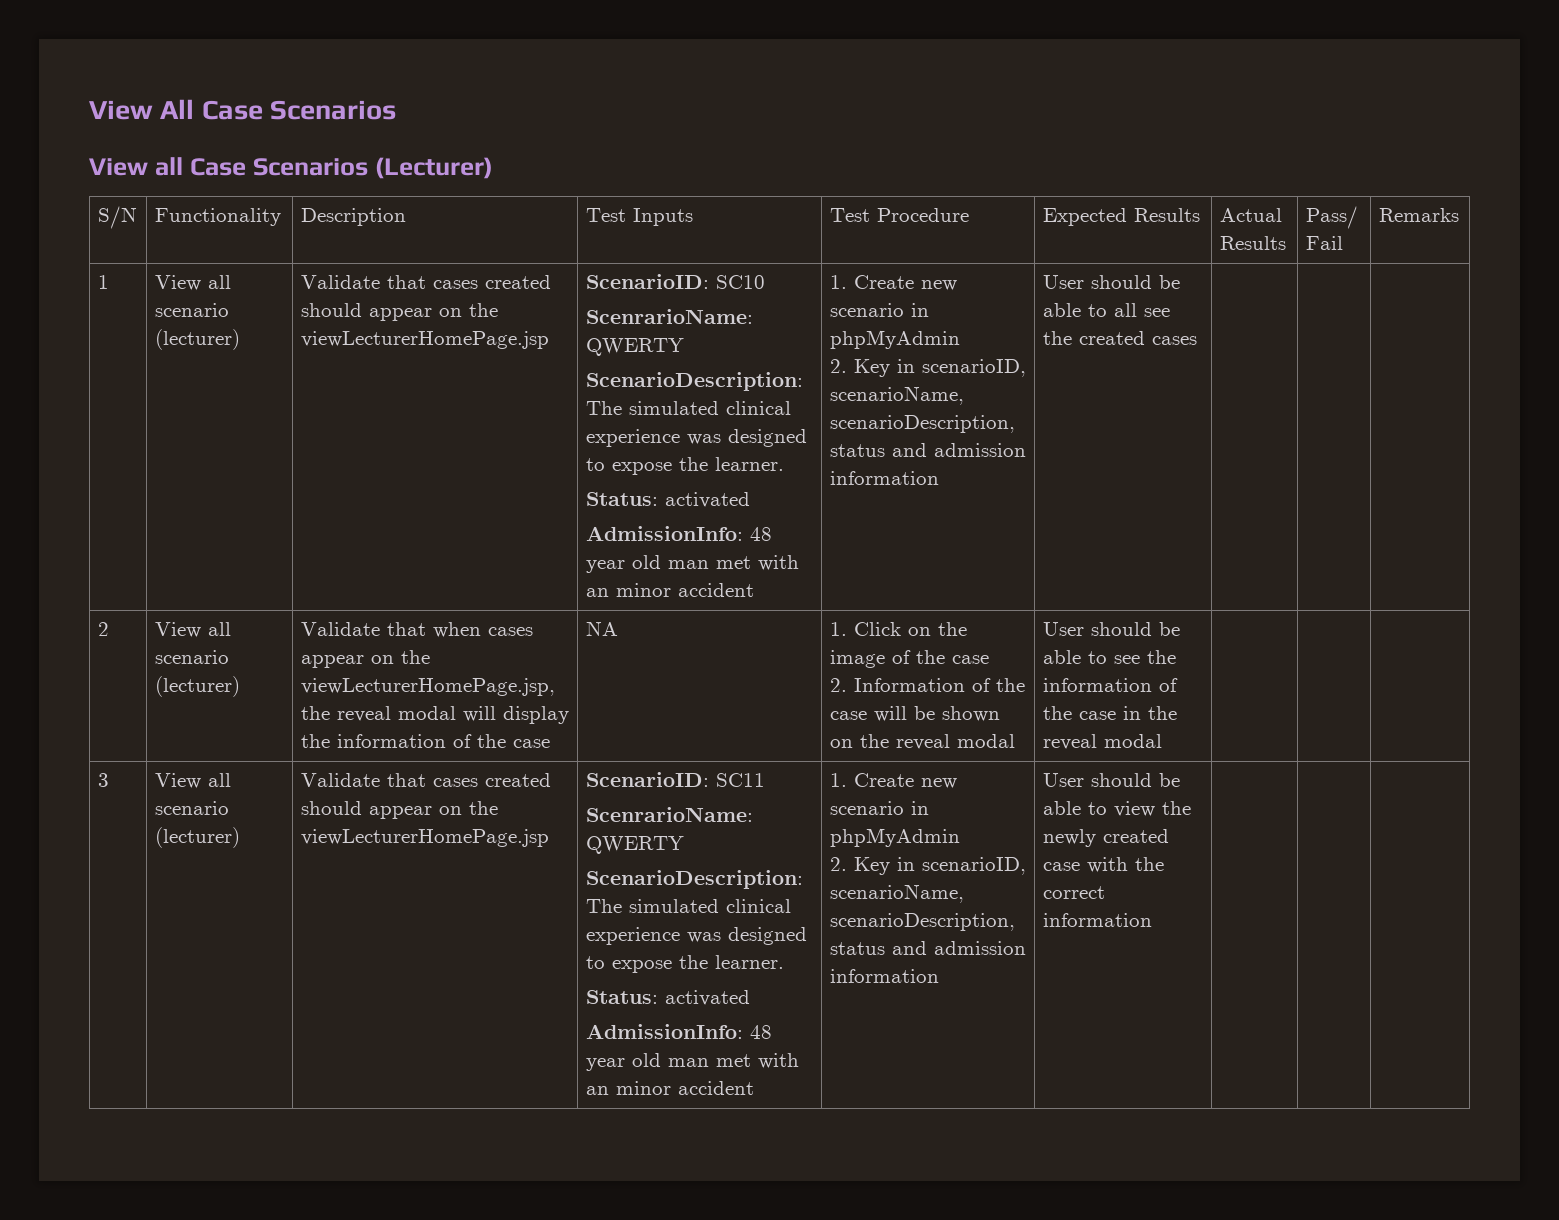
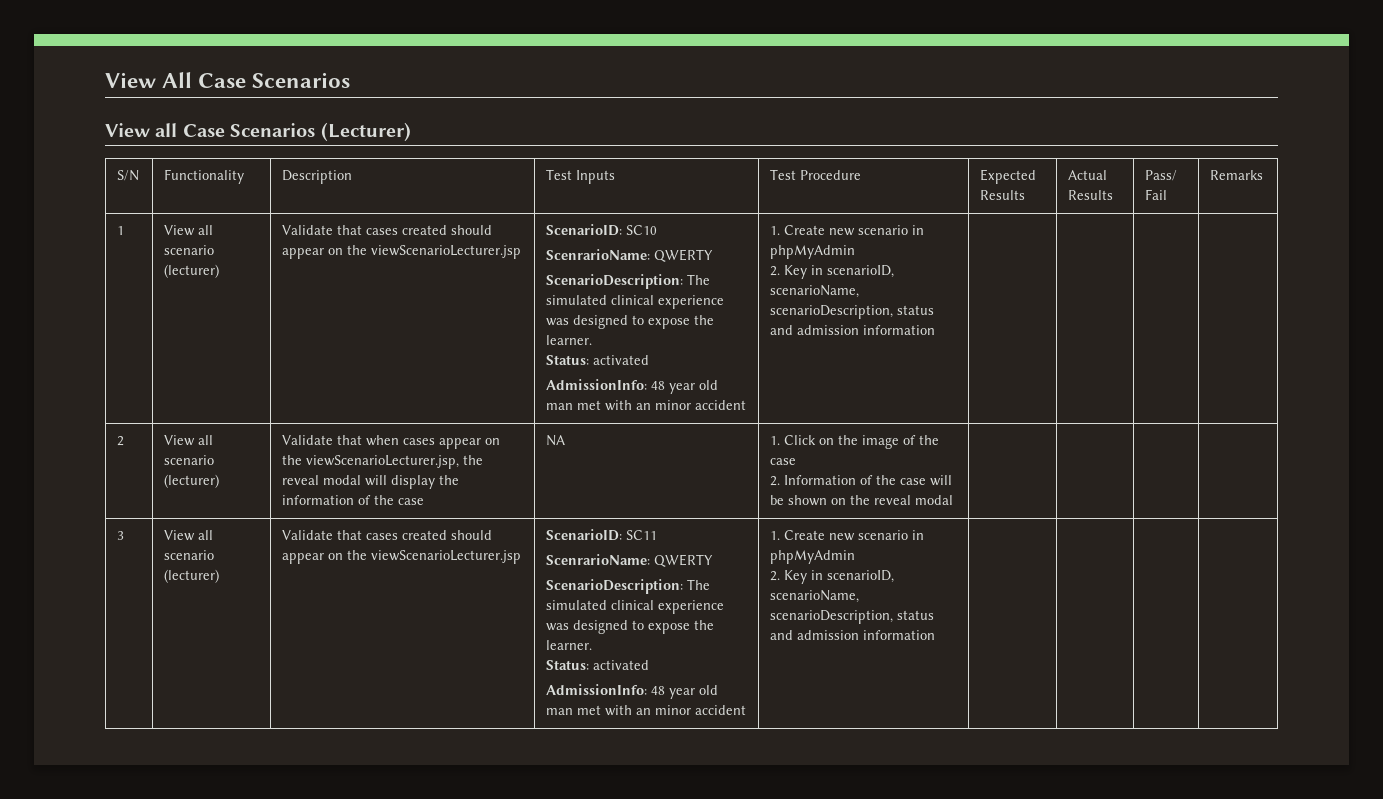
[300,331,549,349] viewLecturerHomePage.jsp -> [371,245,522,259] viewScenarioLecturer.jsp
[1042,275,1180,289] [1042,303,1170,317] [1042,331,1197,345] User should be able to all see the created cases -> (936, 330) none
[300,678,555,696] viewLecturerHomePage.jsp, -> [306,455,460,469] viewScenarioLecturer.jsp,
[1042,622,1180,636] [1042,650,1176,664] [1042,678,1178,692] [1042,706,1177,720] [1042,734,1162,750] User should be able to see the information of the case in the reveal modal -> (954, 500) none
[300,829,549,847] viewLecturerHomePage.jsp -> [371,550,522,564] viewScenarioLecturer.jsp
[1042,773,1180,787] [1042,801,1191,817] [1042,829,1169,847] [1042,857,1164,873] [1042,886,1105,899] [1042,913,1152,927] User should be able to view the newly created case with the correct information -> (936, 635) none

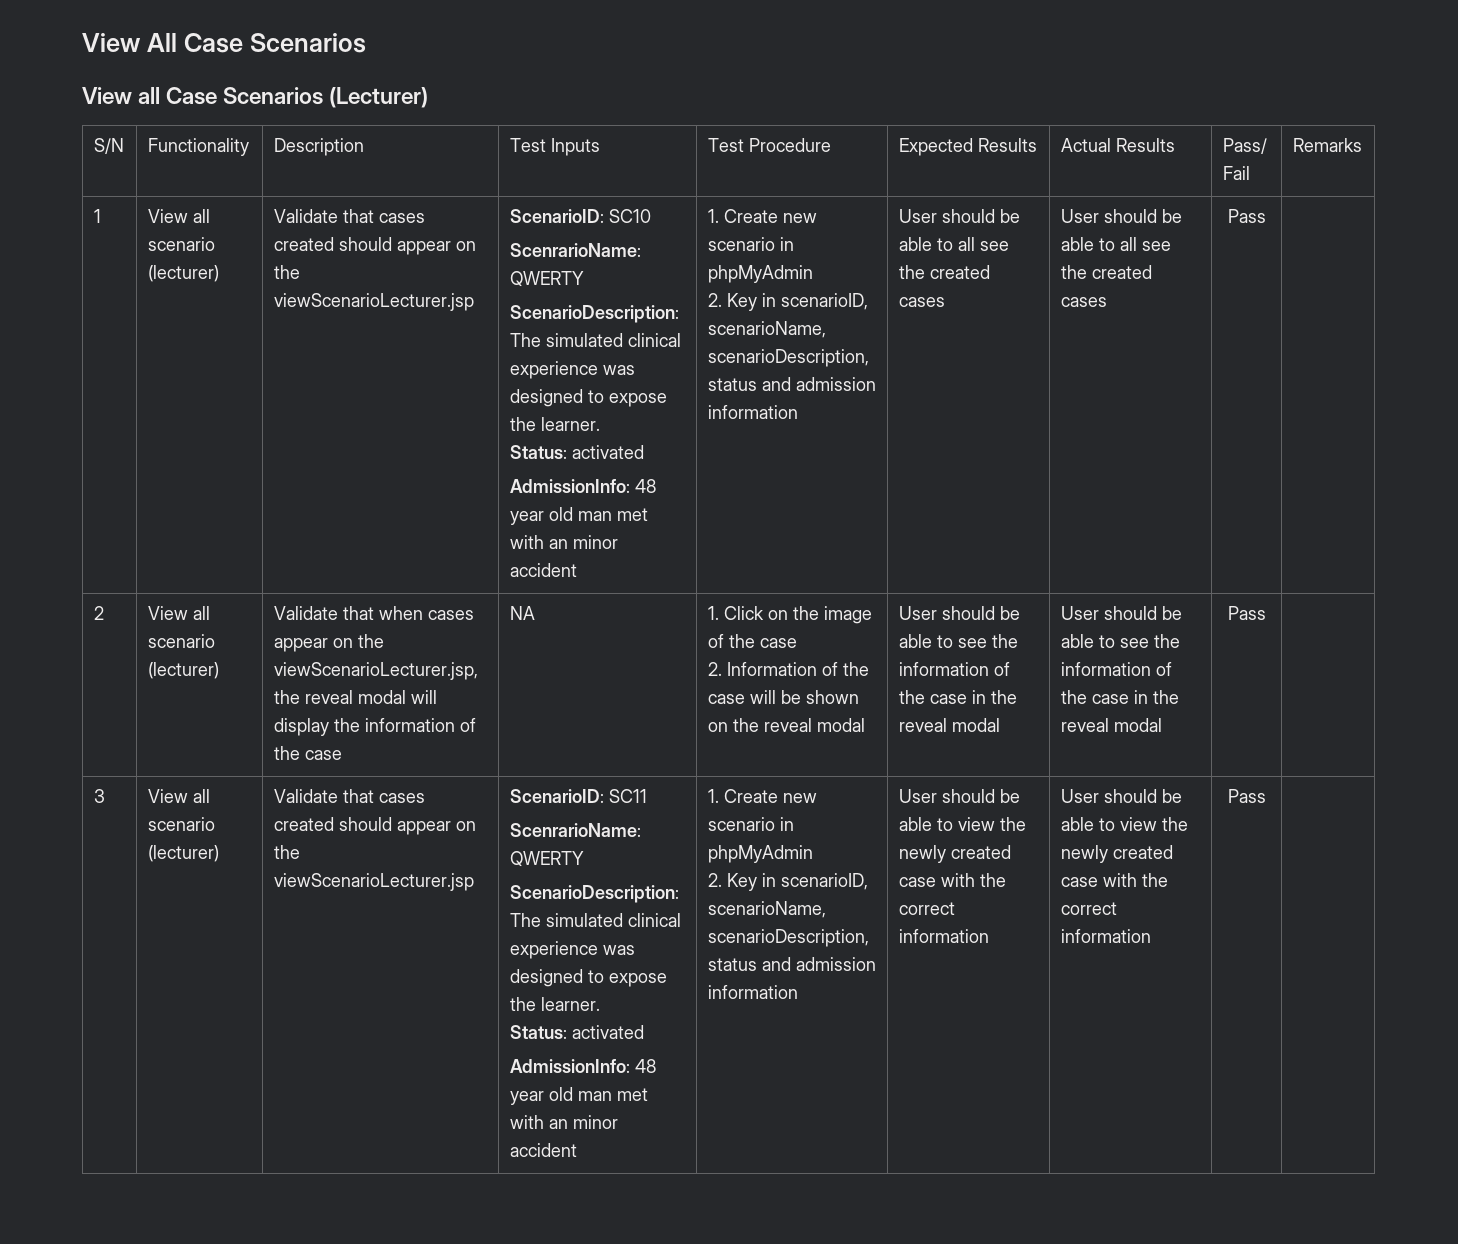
(936, 330) | | -> [898,209,1020,223] [898,237,1009,251] [898,265,990,279] [898,297,945,307] [1060,209,1182,223] [1060,237,1171,251] [1060,265,1152,279] [1060,297,1107,307] [1227,209,1266,223] User should be able to all see the created cases | User should be able to all see the created cases | Pass
(954, 500) | | -> [898,606,1020,620] [898,634,1018,648] [898,662,1010,676] [898,690,1017,704] [898,718,1000,732] [1060,606,1182,620] [1060,634,1180,648] [1060,662,1172,676] [1060,690,1179,704] [1060,718,1162,732] [1227,606,1266,620] User should be able to see the information of the case in the reveal modal | User should be able to see the information of the case in the reveal modal | Pass
(936, 635) | | -> [898,789,1020,803] [898,817,1026,831] [898,845,1011,863] [898,873,1006,887] [898,902,955,915] [898,929,989,943] [1060,789,1182,803] [1060,817,1188,831] [1060,845,1173,863] [1060,873,1168,887] [1060,902,1117,915] [1060,929,1151,943] [1227,789,1266,803] User should be able to view the newly created case with the correct information | User should be able to view the newly created case with the correct information | Pass

